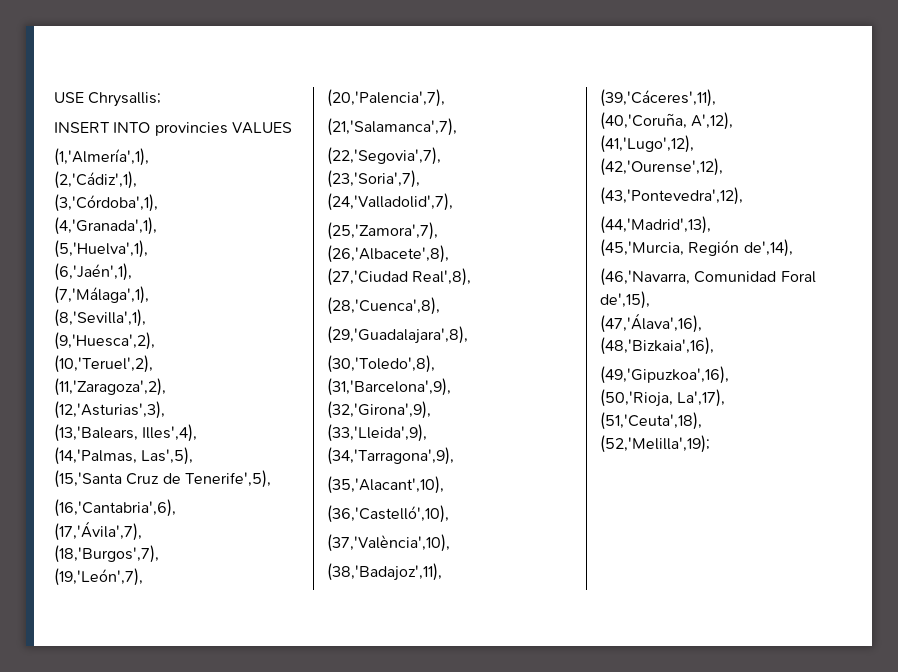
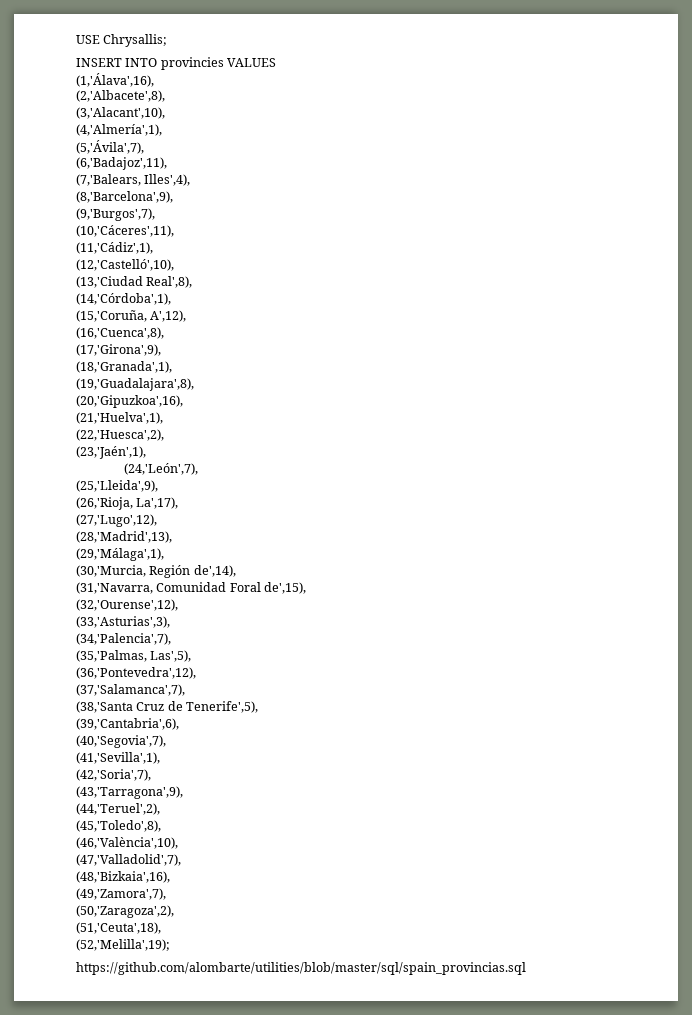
[54,148,149,166] [54,171,137,189] [54,194,158,212] [54,217,157,235] [54,240,148,258] [54,263,132,281] [54,286,149,304] [54,309,146,327] [54,332,155,350] [54,355,153,373] [54,378,166,396] [54,401,165,419] [54,424,198,442] [54,447,194,465] [54,470,271,488] [54,499,176,517] [54,521,142,541] [54,545,159,563] [54,568,143,586] [327,89,445,107] [327,118,457,136] [327,147,441,165] [327,170,420,188] [327,193,453,211] [327,222,438,240] [327,245,449,263] [327,268,472,286] [327,297,440,315] [327,326,468,344] [327,355,435,373] [327,378,451,396] [327,401,431,419] [327,424,427,442] [327,447,454,465] [327,476,444,494] [327,505,449,523] [327,534,450,552] [327,563,442,581] [600,89,716,107] [600,112,734,130] [600,135,694,153] [600,158,723,176] [600,187,743,205] [600,216,711,234] [600,239,793,257] [600,268,816,286] [600,291,650,309] [600,313,702,333] [600,337,714,355] [600,366,729,384] [600,389,726,407] (1,'Almería',1), // (2,'Cádiz',1), // (3,'Córdoba',1), // (4,'Granada',1), // (5,'Huelva',1), // (6,'Jaén',1), // (7,'Málaga',1), // (8,'Sevilla',1), // (9,'Huesca',2), // (10,'Teruel',2), // (11,'Zaragoza',2), // (12,'Asturias',3), // (13,'Balears, Illes',4), // (14,'Palmas, Las',5), // (15,'Santa Cruz de Tenerife',5), // (16,'Cantabria',6), // (17,'Ávila',7), // (18,'Burgos',7), // (19,'León',7), // (20,'Palencia',7), // (21,'Salamanca',7), // (22,'Segovia',7), // (23,'Soria',7), // (24,'Valladolid',7), // (25,'Zamora',7), // (26,'Albacete',8), // (27,'Ciudad Real',8), // (28,'Cuenca',8), // (29,'Guadalajara',8), // (30,'Toledo',8), // (31,'Barcelona',9), // (32,'Girona',9), // (33,'Lleida',9), // (34,'Tarragona',9), // (35,'Alacant',10), // (36,'Castelló',10), // (37,'València',10), // (38,'Badajoz',11), // (39,'Cáceres',11), // (40,'Coruña, A',12), // (41,'Lugo',12), // (42,'Ourense',12), // (43,'Pontevedra',12), // (44,'Madrid',13), // (45,'Murcia, Región de',14), // (46,'Navarra, Comunidad Foral de',15), // (47,'Álava',16), // (48,'Bizkaia',16), // (49,'Gipuzkoa',16), // (50,'Rioja, La',17), -> [76,73,154,87] [76,90,165,102] [76,107,165,119] [76,124,162,136] [76,140,144,154] [76,157,167,170] [76,174,191,186] [76,191,173,203] [76,208,155,221] [76,225,174,237] [76,242,153,254] [76,259,174,271] [76,276,193,288] [76,293,171,305] [76,310,187,322] [76,327,164,339] [76,344,161,356] [76,361,172,373] [76,378,194,391] [76,395,183,408] [76,412,163,424] [76,429,164,441] [76,446,146,459] [124,463,199,475] [76,480,158,492] [76,497,179,510] [76,514,157,527] [76,531,172,543] [76,548,164,561] [76,565,236,578] [76,582,307,594] [76,599,178,611] [76,616,170,628] [76,633,171,645] [76,650,192,662] [76,667,196,679] [76,684,185,696] [76,701,259,713] [76,718,179,730] [76,735,166,748] [76,752,160,764] [76,769,151,781] [76,786,183,799] [76,803,160,815] [76,820,161,832] [76,837,178,849] [76,854,181,866] [76,871,170,883] [76,888,166,900] [76,905,174,918] (1,'Álava',16), // (2,'Albacete',8), // (3,'Alacant',10), // (4,'Almería',1), // (5,'Ávila',7), // (6,'Badajoz',11), // (7,'Balears, Illes',4), // (8,'Barcelona',9), // (9,'Burgos',7), // (10,'Cáceres',11), // (11,'Cádiz',1), // (12,'Castelló',10), // (13,'Ciudad Real',8), // (14,'Córdoba',1), // (15,'Coruña, A',12), // (16,'Cuenca',8), // (17,'Girona',9), // (18,'Granada',1), // (19,'Guadalajara',8), // (20,'Gipuzkoa',16), // (21,'Huelva',1), // (22,'Huesca',2), // (23,'Jaén',1), // (24,'León',7), // (25,'Lleida',9), // (26,'Rioja, La',17), // (27,'Lugo',12), // (28,'Madrid',13), // (29,'Málaga',1), // (30,'Murcia, Región de',14), // (31,'Navarra, Comunidad Foral de',15), // (32,'Ourense',12), // (33,'Asturias',3), // (34,'Palencia',7), // (35,'Palmas, Las',5), // (36,'Pontevedra',12), // (37,'Salamanca',7), // (38,'Santa Cruz de Tenerife',5), // (39,'Cantabria',6), // (40,'Segovia',7), // (41,'Sevilla',1), // (42,'Soria',7), // (43,'Tarragona',9), // (44,'Teruel',2), // (45,'Toledo',8), // (46,'València',10), // (47,'Valladolid',7), // (48,'Bizkaia',16), // (49,'Zamora',7), // (50,'Zaragoza',2),
(710, 444) none -> [76,962,526,975] // https://github.com/alombarte/utilities/blob/master/sql/spain_provincias.sql

